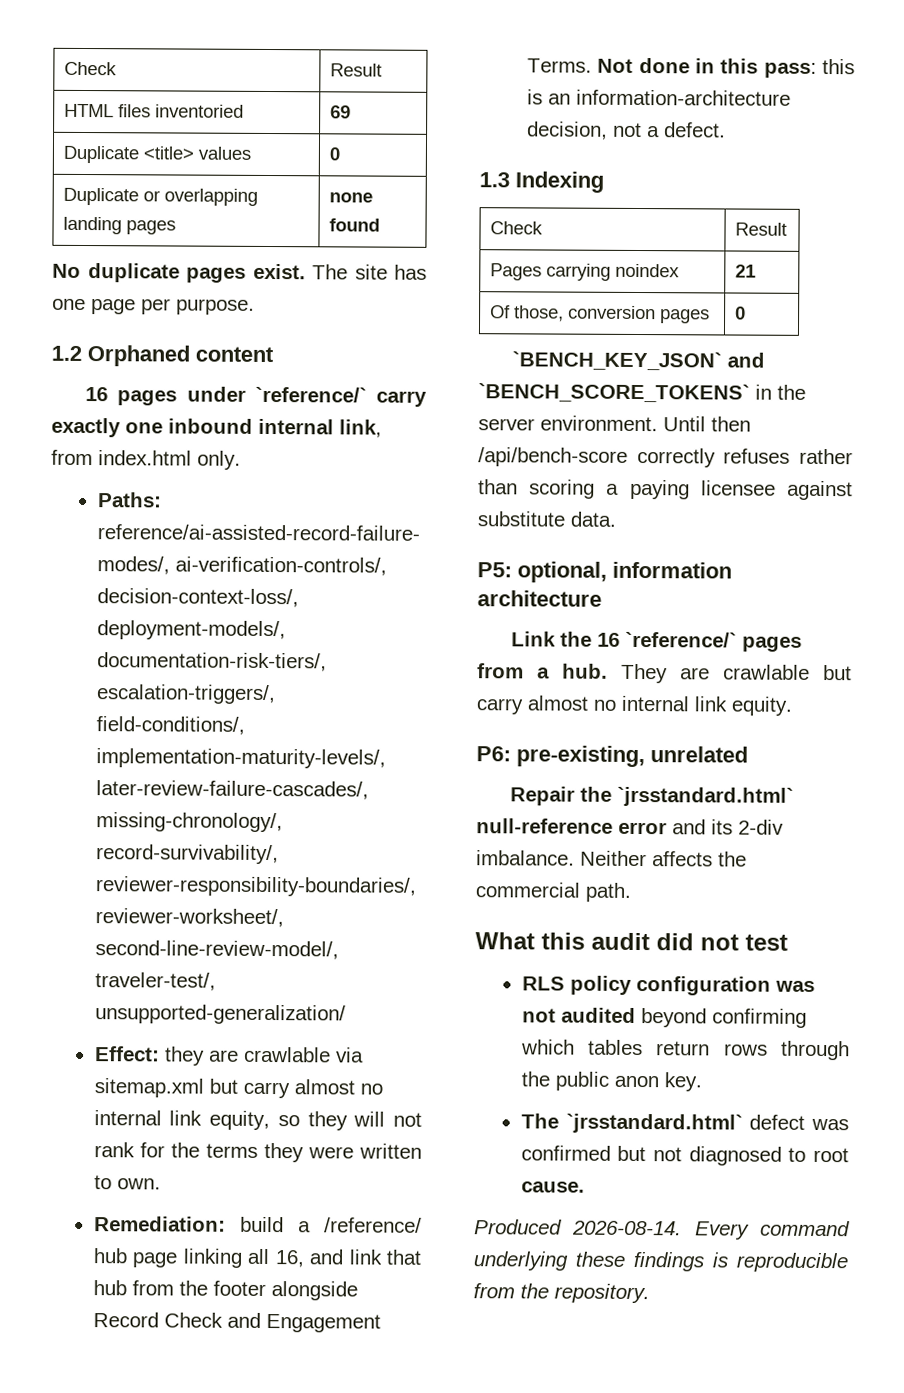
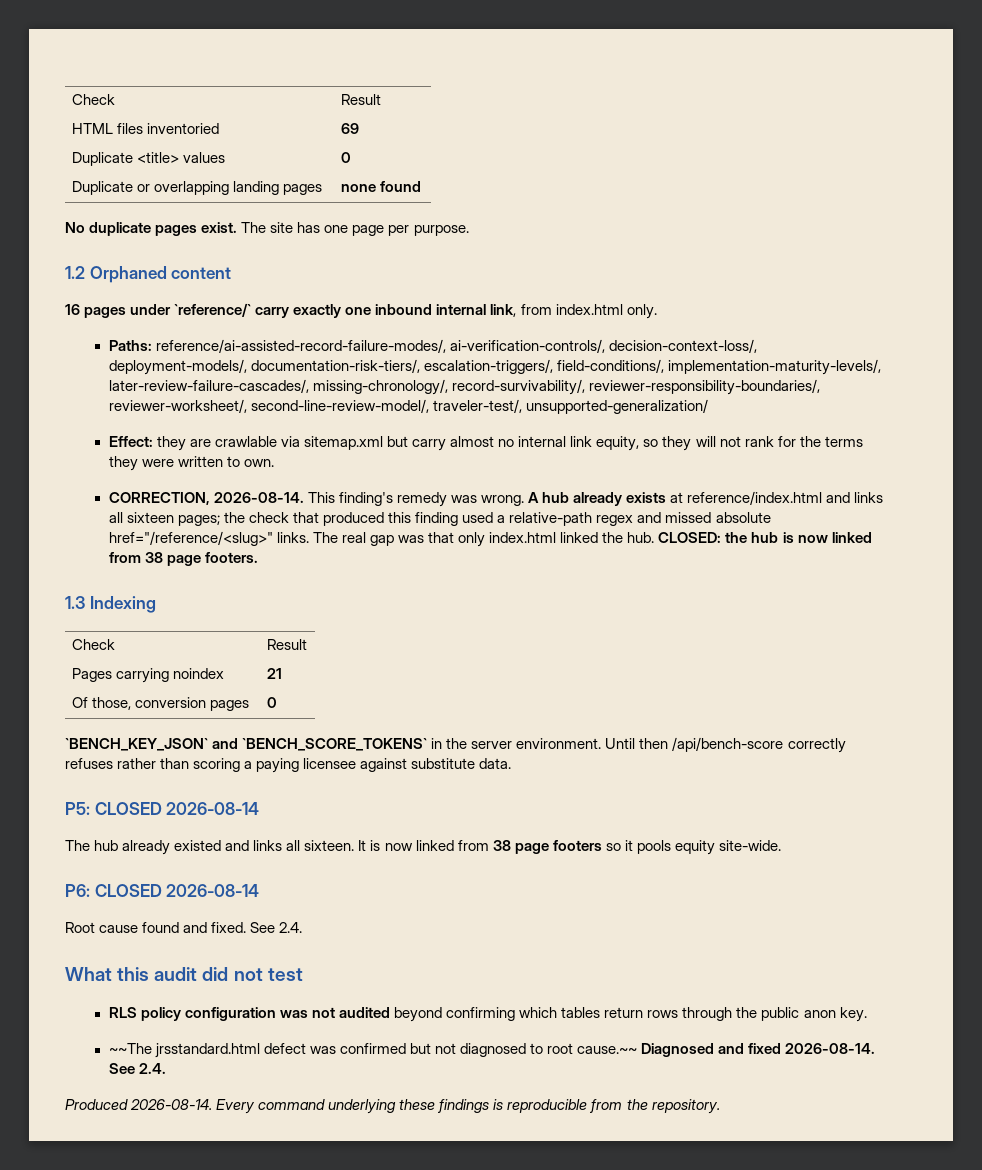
[93,1216,422,1233] [92,1248,422,1268] [92,1280,358,1301] [92,1312,381,1333] [526,57,855,78] [526,89,791,106] [526,121,726,140] Remediation: build a /reference/ hub page linking all 16, and link that hub from the footer alongside Record Check and Engagement Terms. Not done in this pass: this is an information-architecture decision, not a defect. -> [108,491,884,507] [108,512,771,526] [108,531,872,547] [108,552,258,566] CORRECTION, 2026-08-14. This finding's remedy was wrong. A hub already exists at reference/index.html and links all sixteen pages; the check that produced this finding used a relative-path regex and missed absolute href="/reference/<slug>" links. The real gap was that only index.html linked the hub. CLOSED: the hub is now linked from 38 page footers.
[517,561,732,583] [477,590,602,607] [511,631,803,652] [477,663,852,684] [476,695,793,716] [476,745,748,768] [510,786,795,807] [476,818,784,835] [476,850,747,867] [475,882,631,902] optional, information architecture // Link the 16 `reference/` pages from a hub. They are crawlable but carry almost no internal link equity. // P6: pre-existing, unrelated // Repair the `jrsstandard.html` null-reference error and its 2-div imbalance. Neither affects the commercial path. -> [94,802,260,815] [65,840,781,855] [65,884,260,897] [65,922,303,933] CLOSED 2026-08-14 // The hub already existed and links all sixteen. It is now linked from 38 page footers so it pools equity site-wide. // P6: CLOSED 2026-08-14 // Root cause found and fixed. See 2.4.
[520,1113,743,1134] The `jrsstandard.html` -> [108,1043,260,1058] ~~The jrsstandard.html
[520,1181,585,1193] cause. -> [577,1043,876,1057] [108,1063,166,1074] cause.~~ Diagnosed and fixed 2026-08-14. See 2.4.

